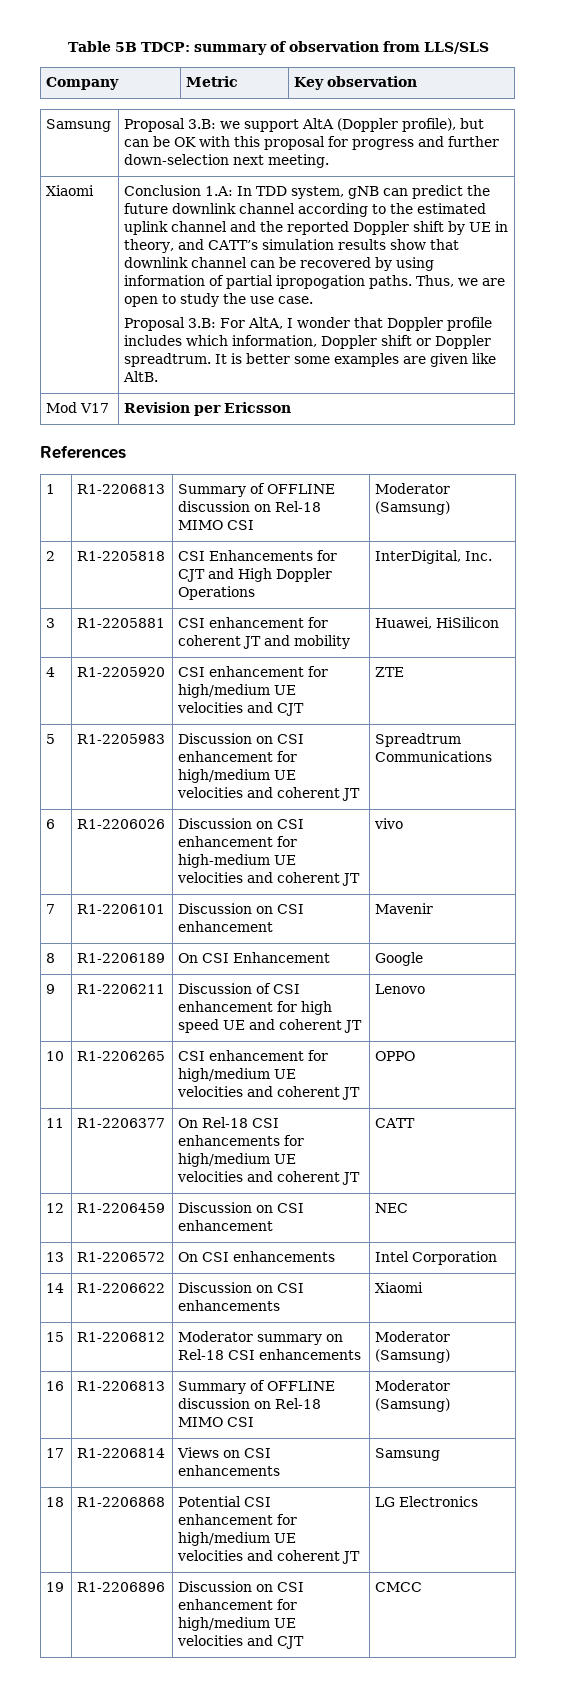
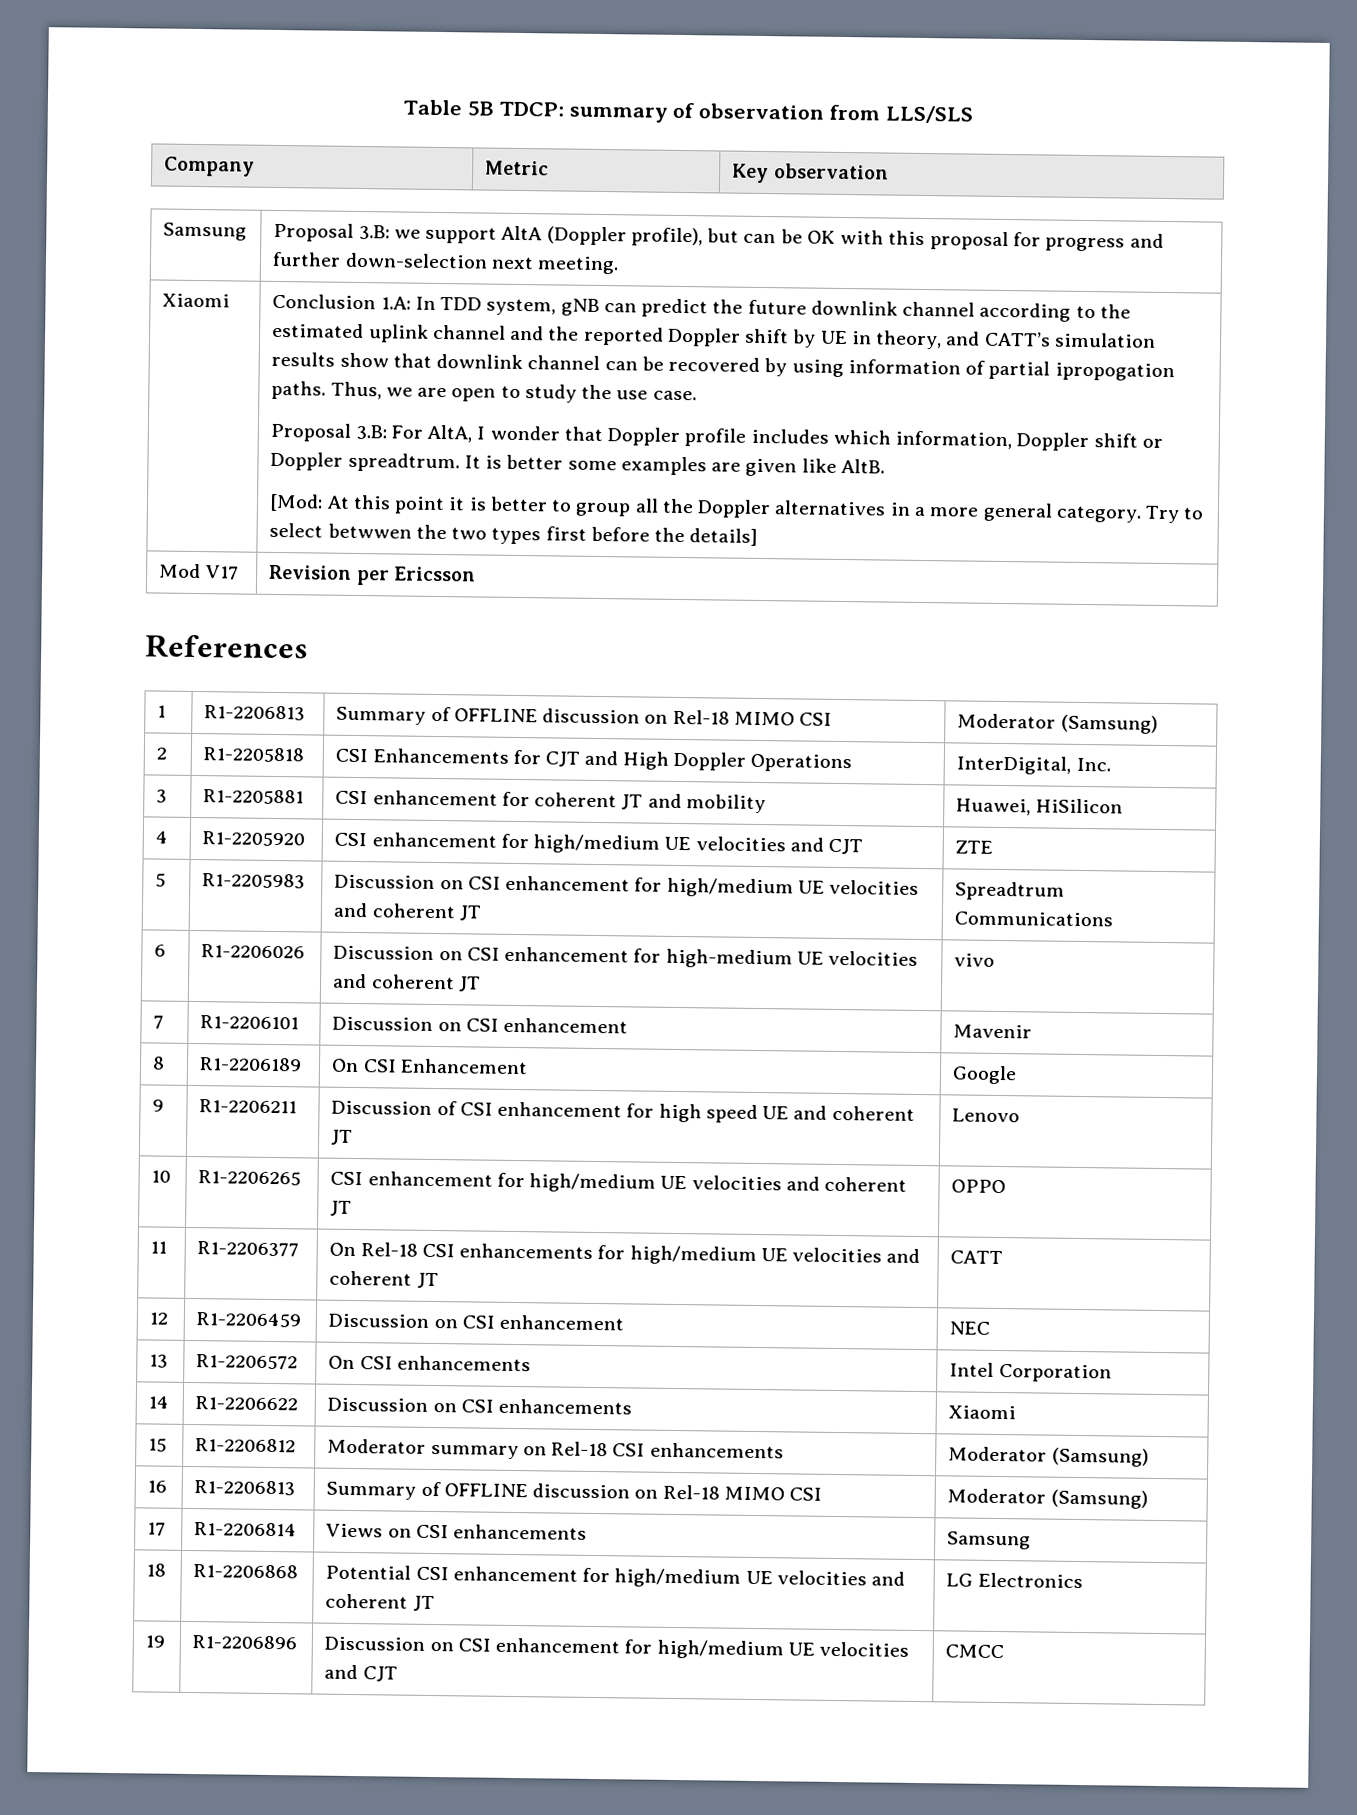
(159, 376) none -> [269,493,1204,524] [269,522,759,546] // [Mod: At this point it is better to group all the Doppler alternatives in a more general category. Try to select betwwen the two types first before the details]

